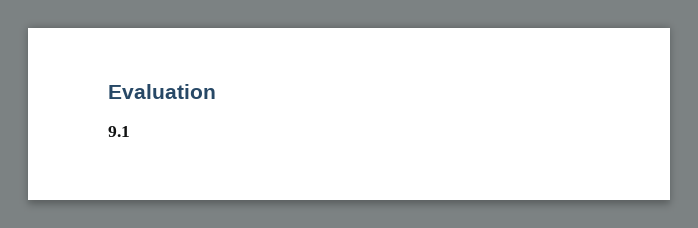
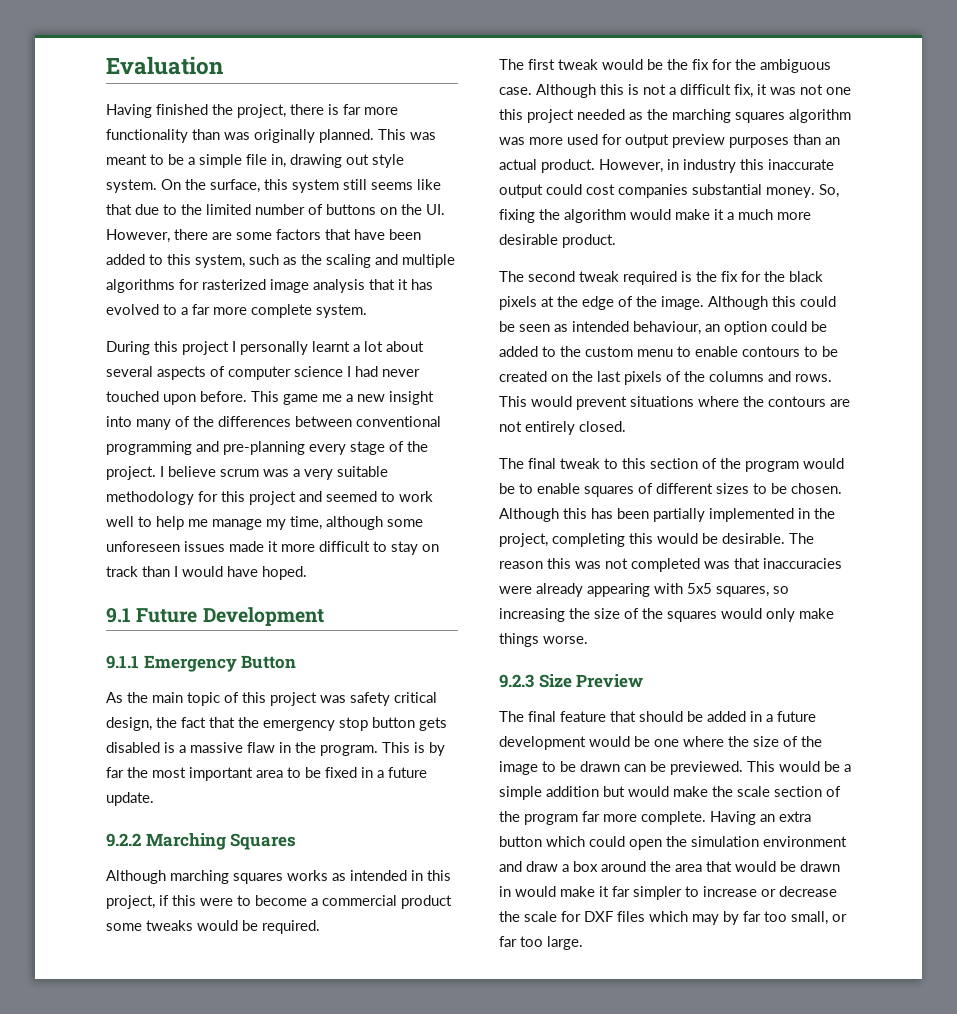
[108,126,130,137] 9.1 -> [106,104,398,118] [106,129,436,143] [106,154,404,168] [106,179,441,193] [106,204,445,215] [106,229,421,243] [106,254,455,268] [106,279,433,293] [106,304,367,318] [106,341,424,355] [106,366,420,380] [106,391,434,405] [106,416,441,430] [106,441,428,455] [106,466,388,480] [106,491,433,505] [106,516,423,530] [106,541,439,555] [106,566,307,580] [106,607,324,626] [106,655,297,672] [106,692,437,706] [106,717,447,731] [106,742,445,756] [106,767,427,781] [106,792,154,806] [106,833,297,850] [106,870,451,884] [106,895,452,909] [106,920,320,934] [499,59,831,73] [499,84,851,98] [499,109,851,123] [499,134,840,148] [499,159,834,173] [499,184,839,198] [499,209,811,223] [499,234,616,248] [499,271,823,285] [499,296,836,310] [499,321,827,335] [499,346,838,357] [499,371,832,385] [499,396,850,410] [499,421,626,435] [499,458,844,472] [499,483,842,497] [499,508,835,522] [499,533,814,547] [499,558,842,572] [499,583,789,597] [499,608,834,622] [499,633,588,647] [499,674,644,688] [499,711,816,722] [499,736,822,750] [499,761,851,775] [499,786,841,800] [499,811,811,825] [499,836,847,850] [499,861,840,872] [499,886,837,900] [499,911,847,925] [499,936,583,950] Having finished the project, there is far more functionality than was originally planned. This was meant to be a simple file in, drawing out style system. On the surface, this system still seems like that due to the limited number of buttons on the UI. However, there are some factors that have been added to this system, such as the scaling and multiple algorithms for rasterized image analysis that it has evolved to a far more complete system. // During this project I personally learnt a lot about several aspects of computer science I had never touched upon before. This game me a new insight into many of the differences between conventional programming and pre-planning every stage of the project. I believe scrum was a very suitable methodology for this project and seemed to work well to help me manage my time, although some unforeseen issues made it more difficult to stay on track than I would have hoped. // 9.1 Future Development // 9.1.1 Emergency Button // As the main topic of this project was safety critical design, the fact that the emergency stop button gets disabled is a massive flaw in the program. This is by far the most important area to be fixed in a future update. // 9.2.2 Marching Squares // Although marching squares works as intended in this project, if this were to become a commercial product some tweaks would be required. // The first tweak would be the fix for the ambiguous case. Although this is not a difficult fix, it was not one this project needed as the marching squares algorithm was more used for output preview purposes than an actual product. However, in industry this inaccurate output could cost companies substantial money. So, fixing the algorithm would make it a much more desirable product. // The second tweak required is the fix for the black pixels at the edge of the image. Although this could be seen as intended behaviour, an option could be added to the custom menu to enable contours to be created on the last pixels of the columns and rows. This would prevent situations where the contours are not entirely closed. // The final tweak to this section of the program would be to enable squares of different sizes to be chosen. Although this has been partially implemented in the project, completing this would be desirable. The reason this was not completed was that inaccuracies were already appearing with 5x5 squares, so increasing the size of the squares would only make things worse. // 9.2.3 Size Preview // The final feature that should be added in a future development would be one where the size of the image to be drawn can be previewed. This would be a simple addition but would make the scale section of the program far more complete. Having an extra button which could open the simulation environment and draw a box around the area that would be drawn in would make it far simpler to increase or decrease the scale for DXF files which may by far too small, or far too large.

